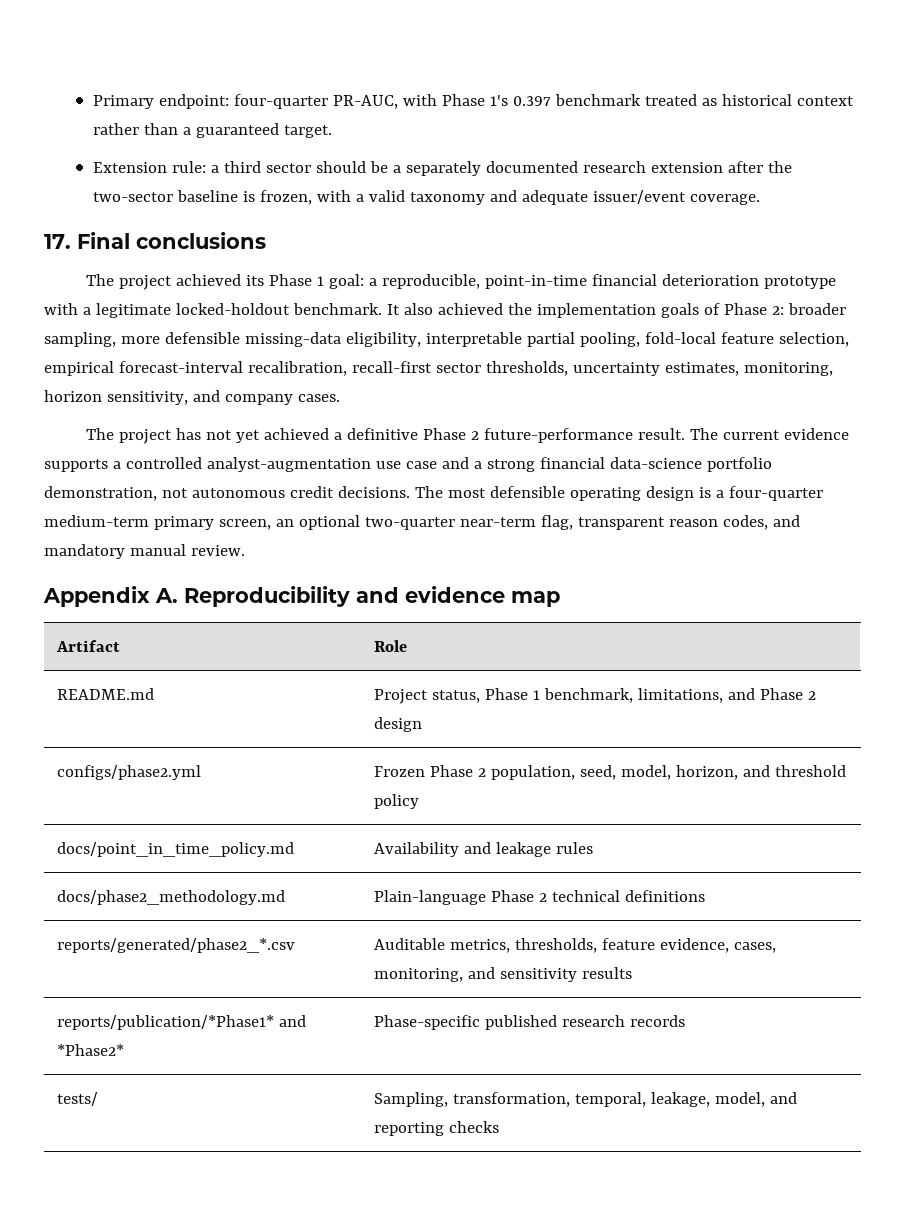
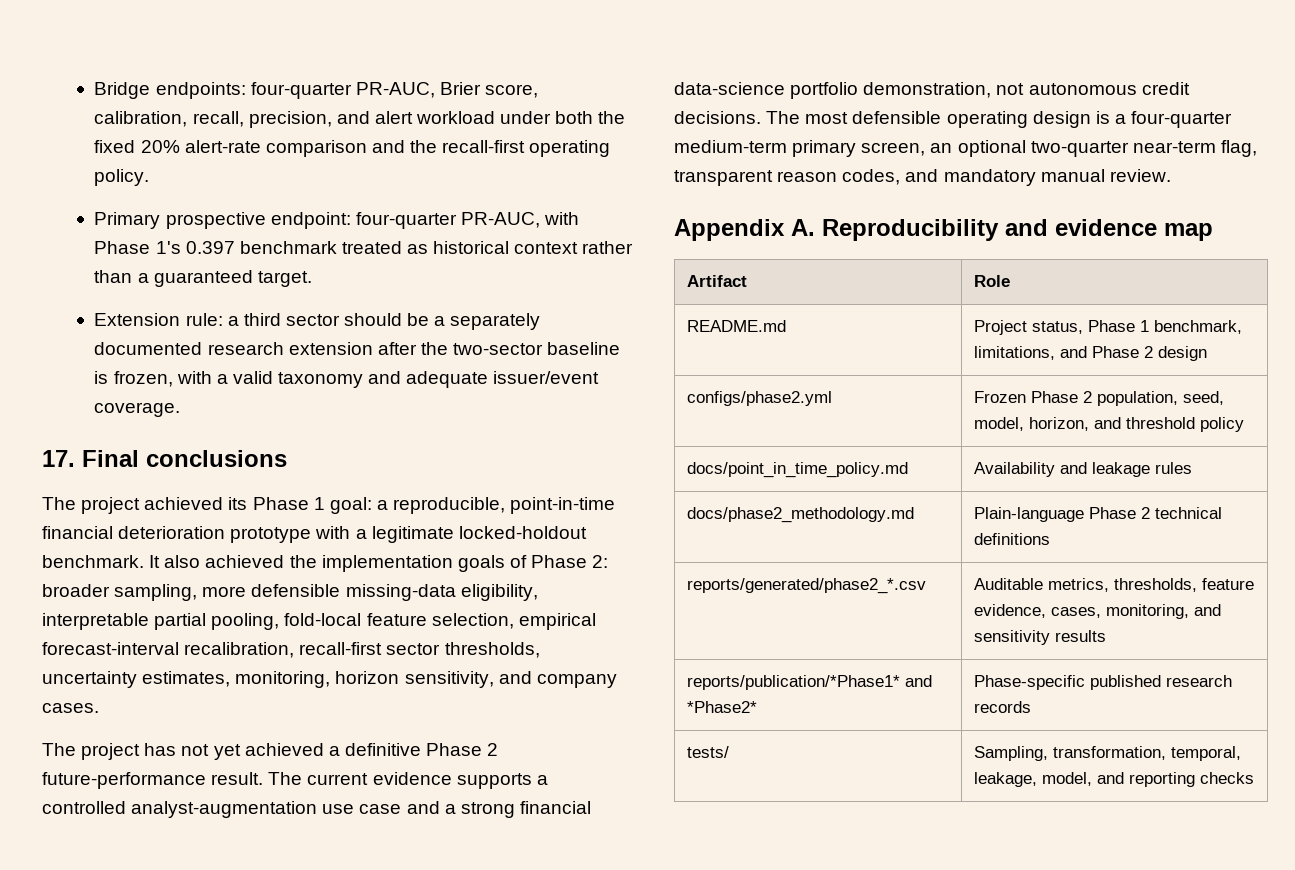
[92,95,154,109] Primary -> [94,82,539,99] [94,111,626,128] [94,140,611,157] [94,169,150,186] [94,212,266,229] Bridge endpoints: four-quarter PR-AUC, Brier score, calibration, recall, precision, and alert workload under both the fixed 20% alert-rate comparison and the recall-first operating policy. // Primary prospective

